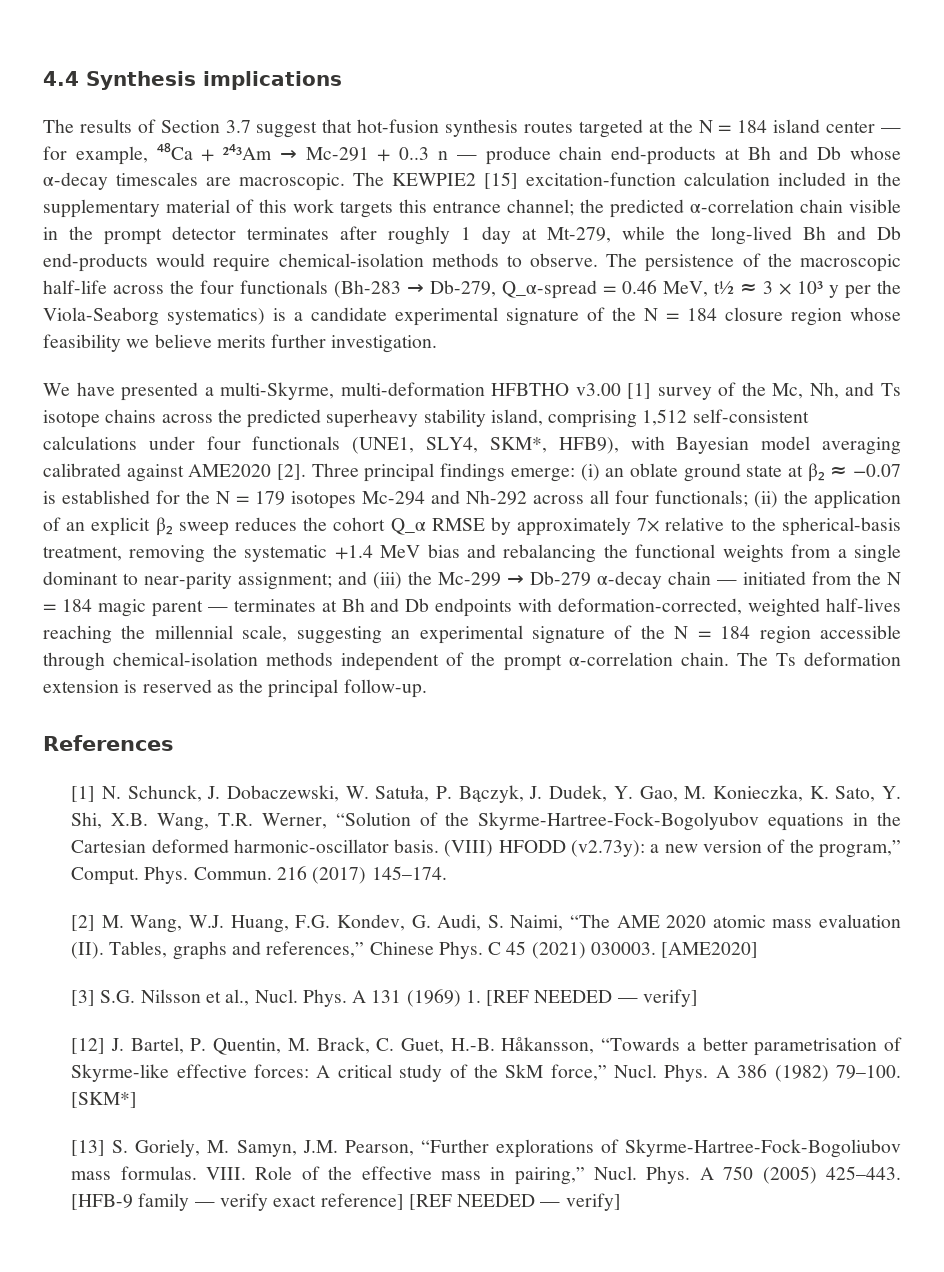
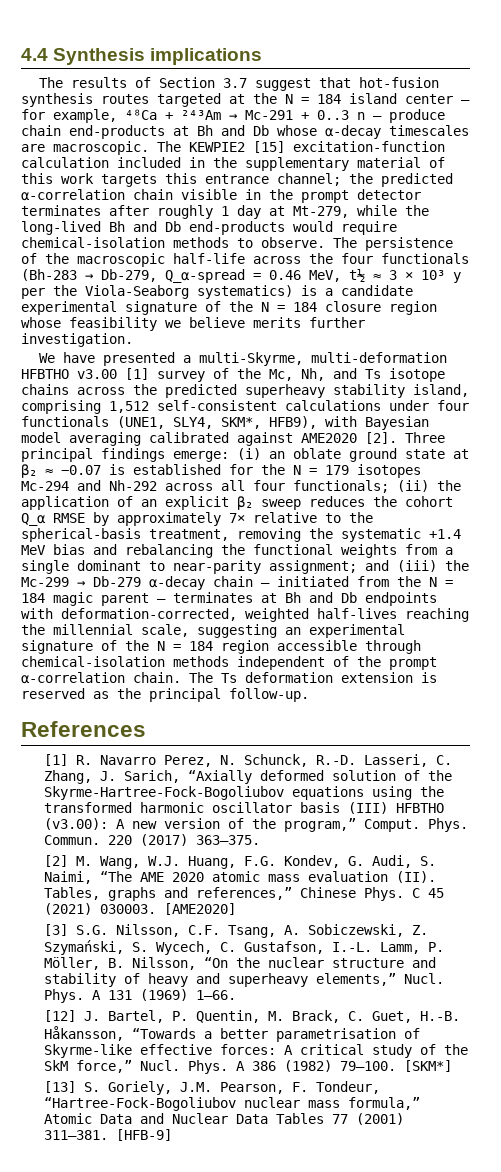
[101,785,901,803] [71,812,901,831] [71,839,660,857] N. Schunck, J. Dobaczewski, W. Satuła, P. Bączyk, J. Dudek, Y. Gao, M. Konieczka, K. Sato, Y. Shi, X.B. Wang, T.R. Werner, “Solution of the Skyrme-Hartree-Fock-Bogolyubov equations in the Cartesian deformed harmonic-oscillator basis. (VIII) HFODD (v2.73y): a -> [75,754,452,767] [43,770,452,784] [43,786,444,800] [43,802,444,814] [43,818,125,830] R. Navarro Perez, N. Schunck, R.-D. Lasseri, C. Zhang, J. Sarich, “Axially deformed solution of the Skyrme-Hartree-Fock-Bogoliubov equations using the transformed harmonic oscillator basis (III) HFBTHO (v3.00): A
[277,866,447,884] 216 (2017) 145–174. -> [107,834,260,846] 220 (2017) 363–375.
[140,989,250,1006] Nilsson et al., -> [115,924,428,938] [43,940,444,955] [43,957,436,970] [43,973,396,987] Nilsson, C.F. Tsang, A. Sobiczewski, Z. Szymański, S. Wycech, C. Gustafson, I.-L. Lamm, P. Möller, B. Nilsson, “On the nuclear structure and stability of heavy and superheavy elements,”
[465,989,698,1007] 1. [REF NEEDED — verify] -> [195,990,236,1000] 1–66.
[207,1139,901,1158] [71,1166,901,1185] [71,1193,621,1211] M. Samyn, J.M. Pearson, “Further explorations of Skyrme-Hartree-Fock-Bogoliubov mass formulas. VIII. Role of the effective mass in pairing,” Nucl. Phys. A 750 (2005) 425–443. [HFB-9 family — verify exact reference] [REF NEEDED — verify] -> [179,1081,380,1094] [43,1097,420,1111] [43,1113,404,1125] [43,1129,172,1141] J.M. Pearson, F. Tondeur, “Hartree-Fock-Bogoliubov nuclear mass formula,” Atomic Data and Nuclear Data Tables 77 (2001) 311–381. [HFB-9]

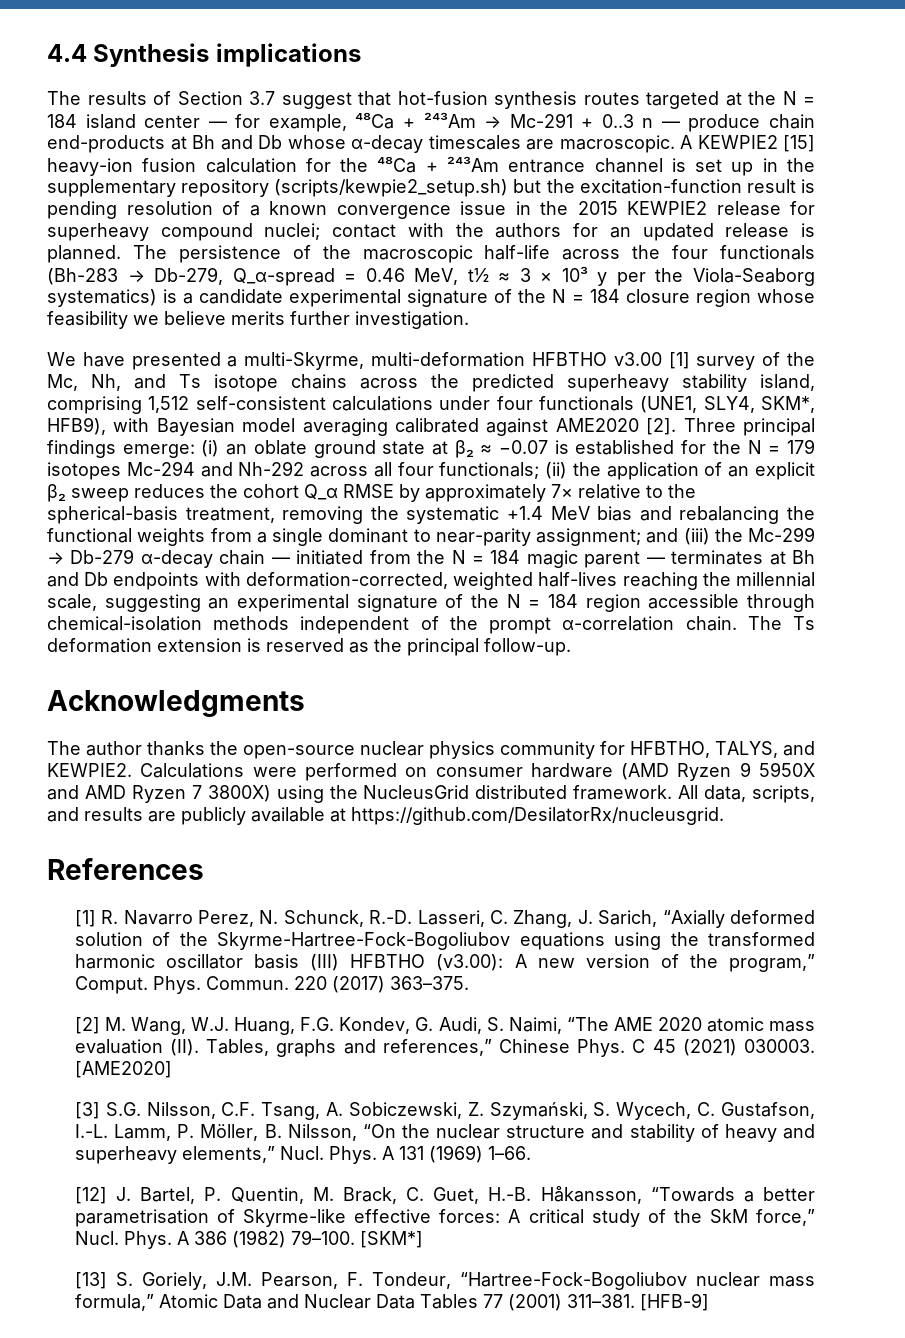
[157,141,181,152] The -> [680,135,692,149] A
[293,141,445,152] [21,157,445,171] [21,173,453,187] [21,189,421,203] [21,205,429,219] [21,221,397,235] [21,237,325,248] excitation-function calculation included in the supplementary material of this work targets this entrance channel; the predicted α-correlation chain visible in the prompt detector terminates after roughly 1 day at Mt-279, while the long-lived Bh and Db end-products would require chemical-isolation methods to observe. -> [47,156,816,176] [47,179,815,197] [47,201,815,219] [47,223,816,241] [47,245,121,263] heavy-ion fusion calculation for the ⁴⁸Ca + ²⁴³Am entrance channel is set up in the supplementary repository (scripts/kewpie2_setup.sh) but the excitation-function result is pending resolution of a known convergence issue in the 2015 KEWPIE2 release for superheavy compound nuclei; contact with the authors for an updated release is planned.
(309, 695) none -> [47,690,305,717] [47,741,815,759] [47,762,815,781] [47,785,815,803] [47,807,724,825] // Acknowledgments // The author thanks the open-source nuclear physics community for HFBTHO, TALYS, and KEWPIE2. Calculations were performed on consumer hardware (AMD Ryzen 9 5950X and AMD Ryzen 7 3800X) using the NucleusGrid distributed framework. All data, scripts, and results are publicly available at https://github.com/DesilatorRx/nucleusgrid.

